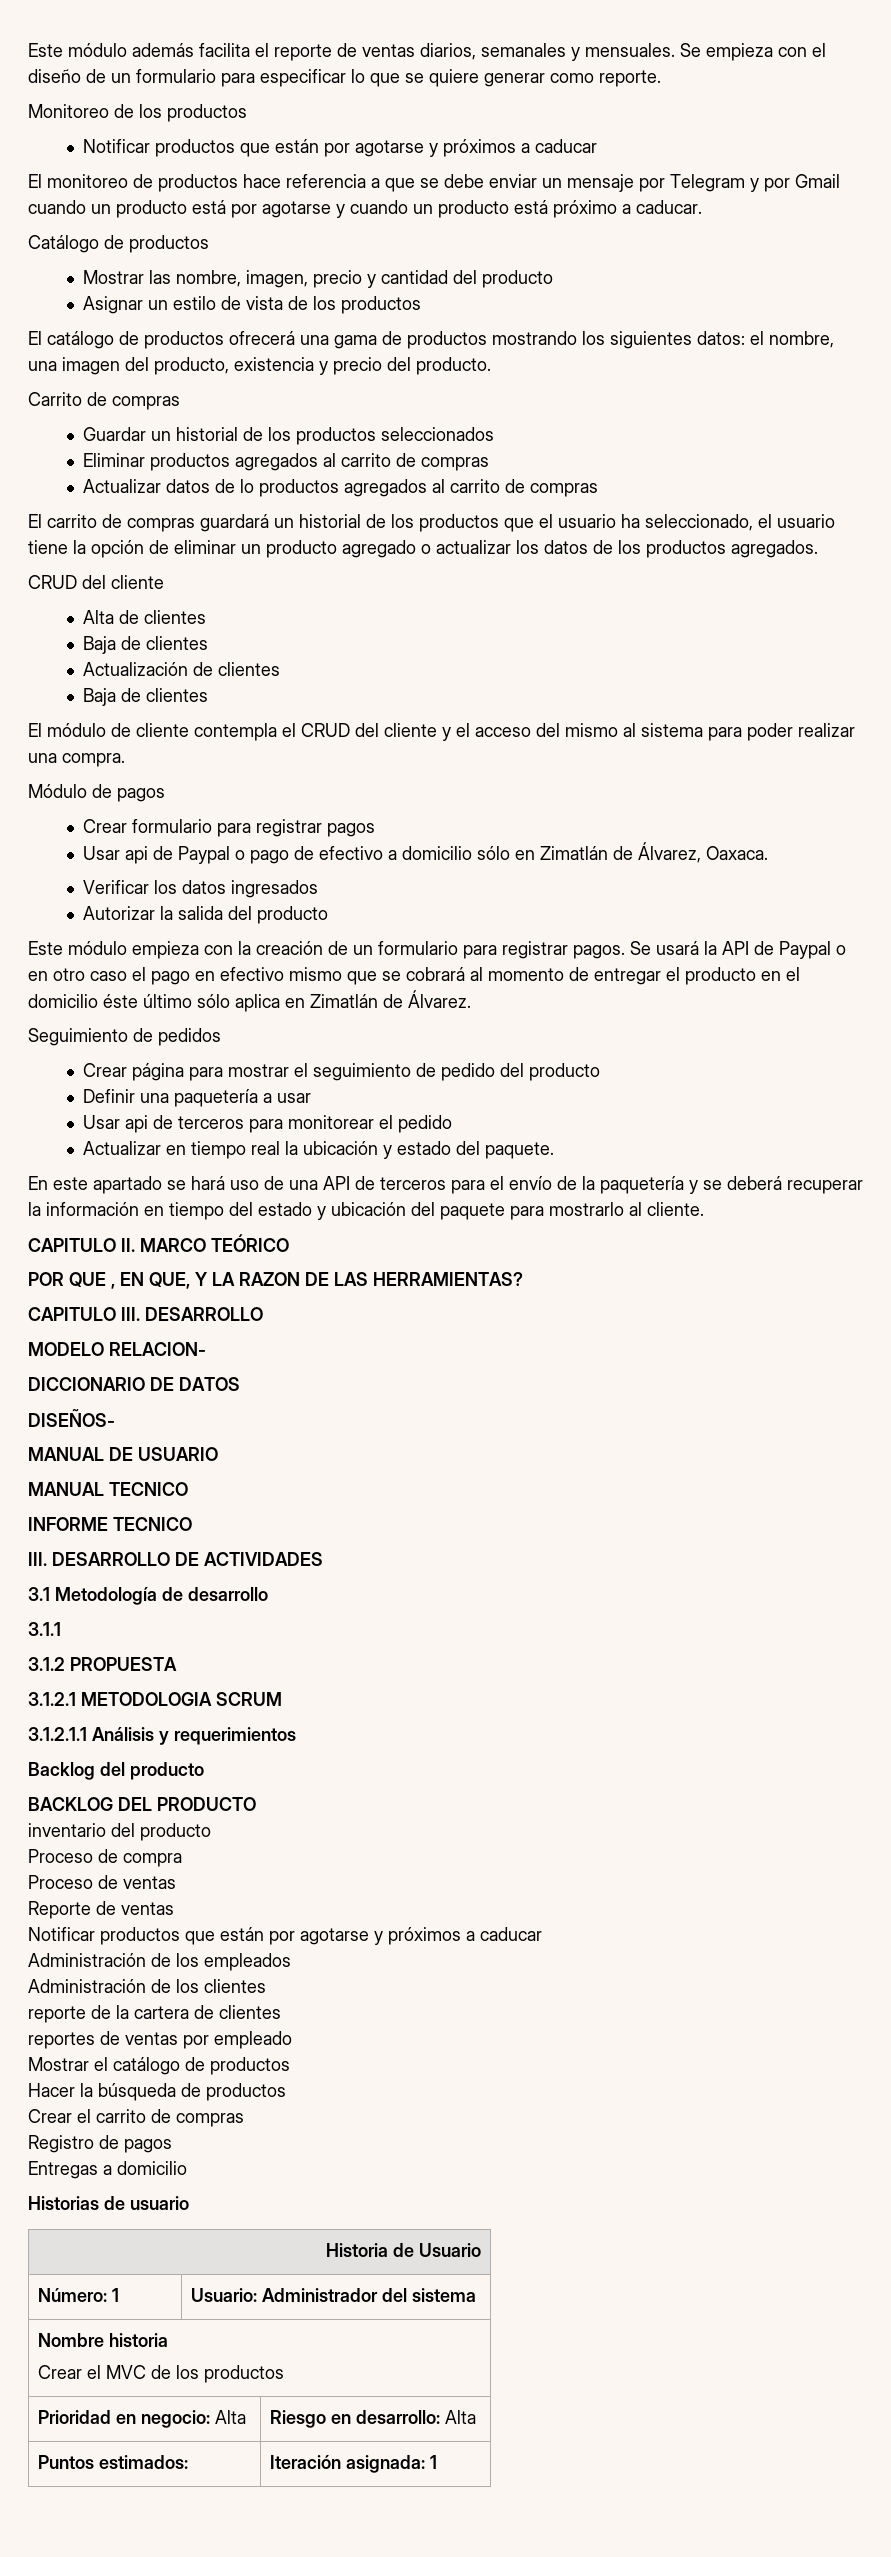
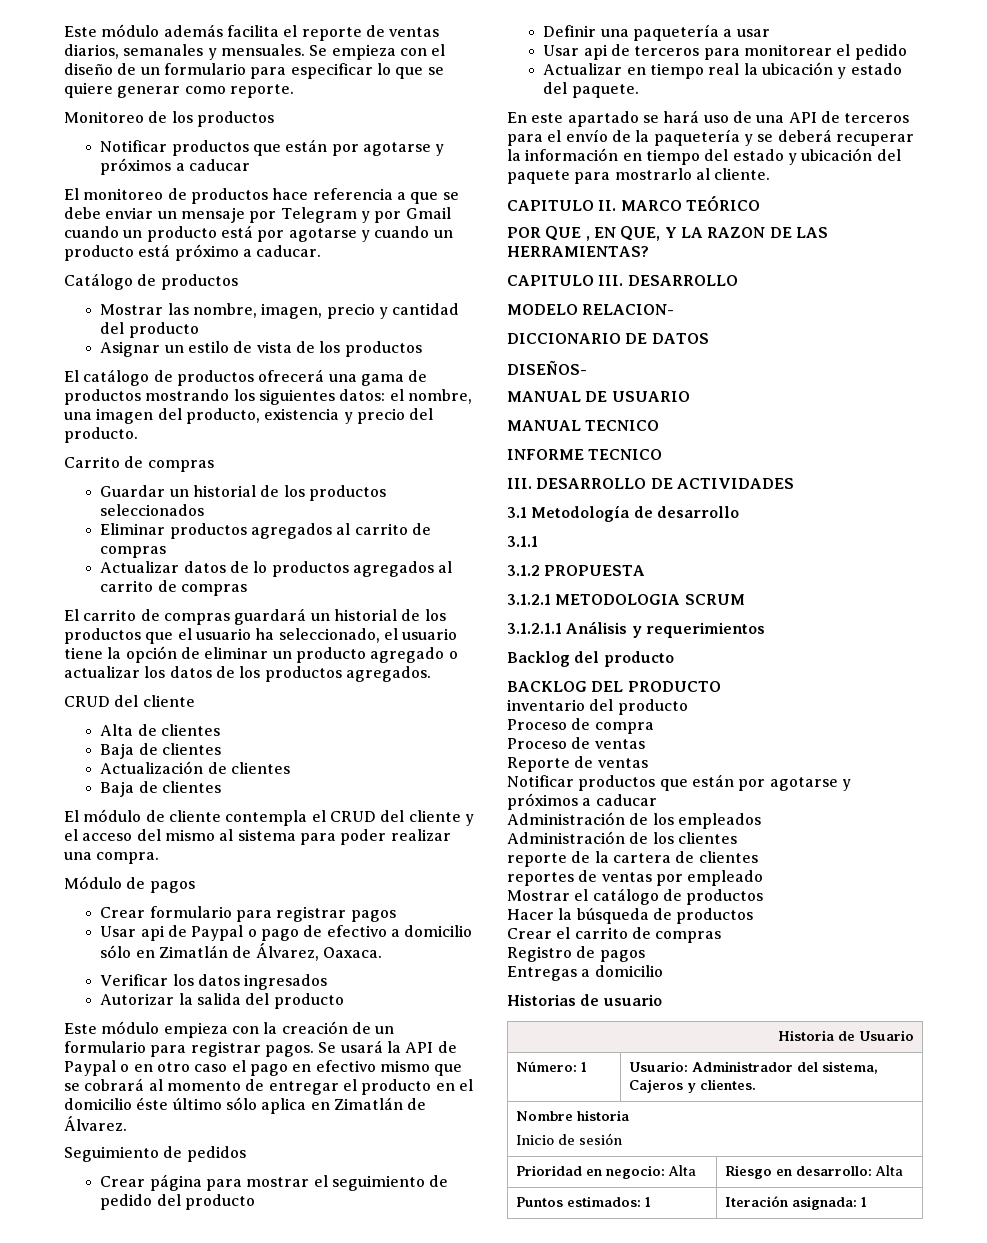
[411,2288,476,2302] [37,2333,168,2347] [37,2365,284,2383] sistema // Nombre historia // Crear el MVC de los productos -> [821,1061,878,1074] [628,1079,756,1093] [515,1110,629,1121] [515,1133,622,1145] sistema, Cajeros y clientes. // Nombre historia // Inicio de sesión
(188, 2462) none -> [644,1197,651,1207] 1

